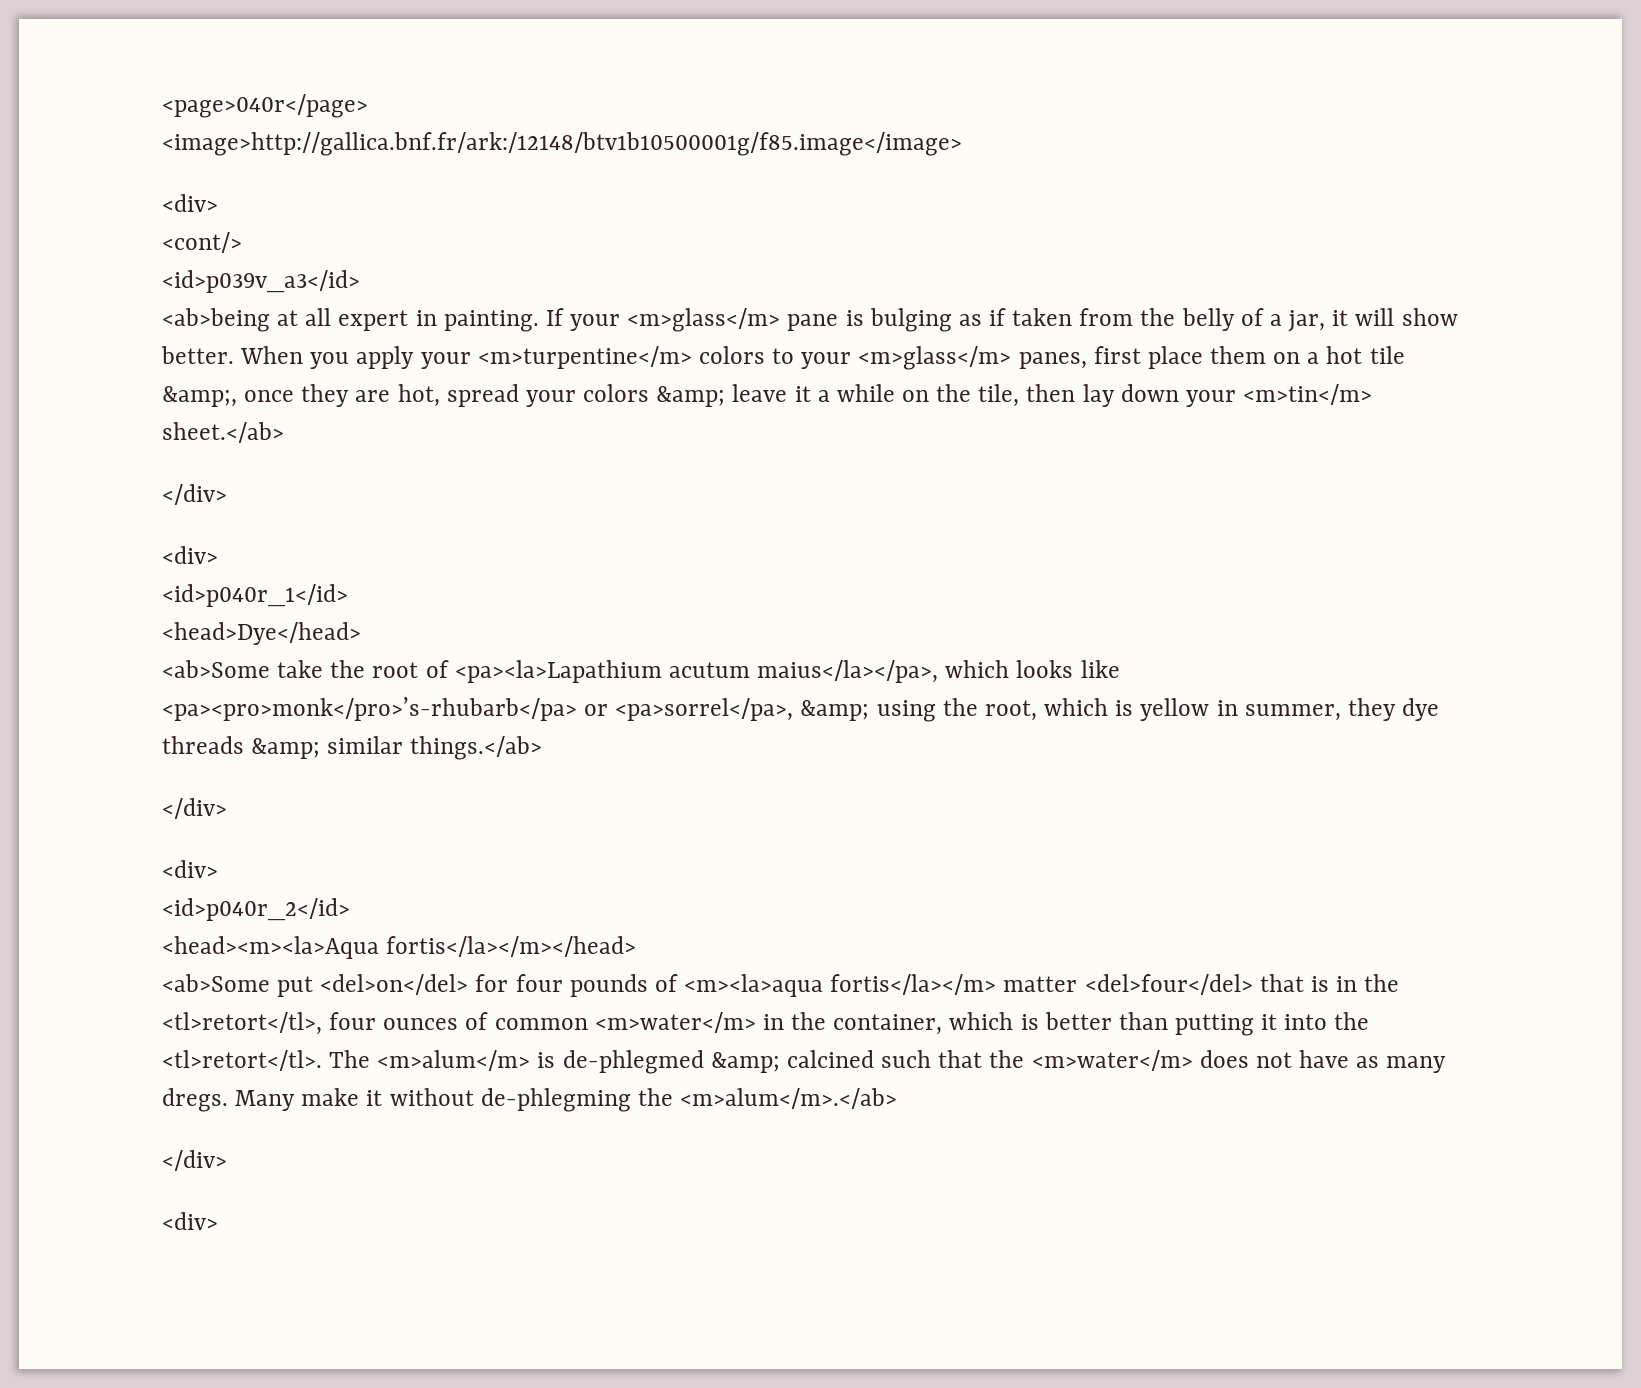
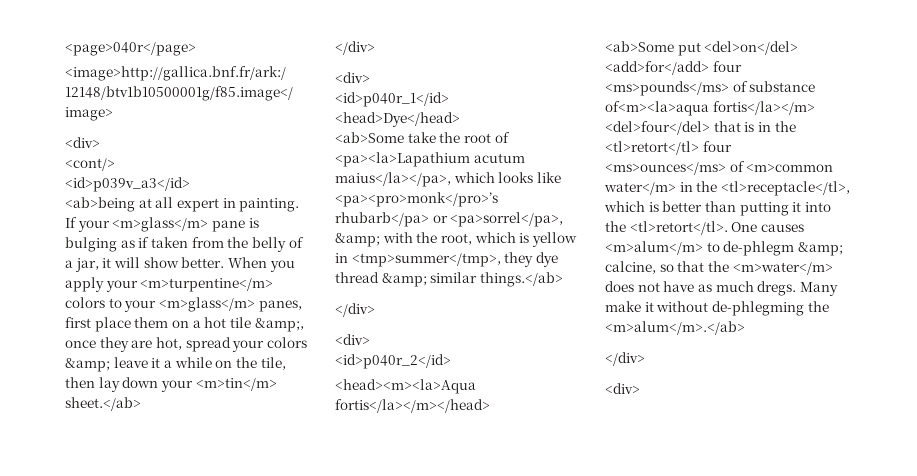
[162,697,577,721] <pa><pro>monk</pro>’s-rhubarb</pa> -> [335,192,498,207] [335,212,429,227] <pa><pro>monk</pro>’s rhubarb</pa>
[876,700,936,722] using -> [382,232,413,243] with
[1244,704,1341,721] summer, -> [351,253,501,267] <tmp>summer</tmp>,
[162,736,244,754] threads -> [335,272,379,283] thread
[475,974,1078,997] for four pounds of <m><la>aqua fortis</la></m> matter -> [605,61,742,75] [605,81,816,96] [605,101,815,116] <add>for</add> four <ms>pounds</ms> of substance of<m><la>aqua fortis</la></m>
[162,1012,943,1035] <tl>retort</tl>, four ounces of common <m>water</m> in the container, -> [605,141,732,155] [605,161,834,175] [604,181,850,196] <tl>retort</tl> four <ms>ounces</ms> of <m>common water</m> in the <tl>receptacle</tl>,
[329,1050,932,1074] The <m>alum</m> is de-phlegmed &amp; calcined such -> [731,222,804,232] [605,241,843,256] [605,261,674,274] One causes <m>alum</m> to de-phlegm &amp; calcine, so
[1386,1056,1447,1073] many -> [715,281,754,292] much

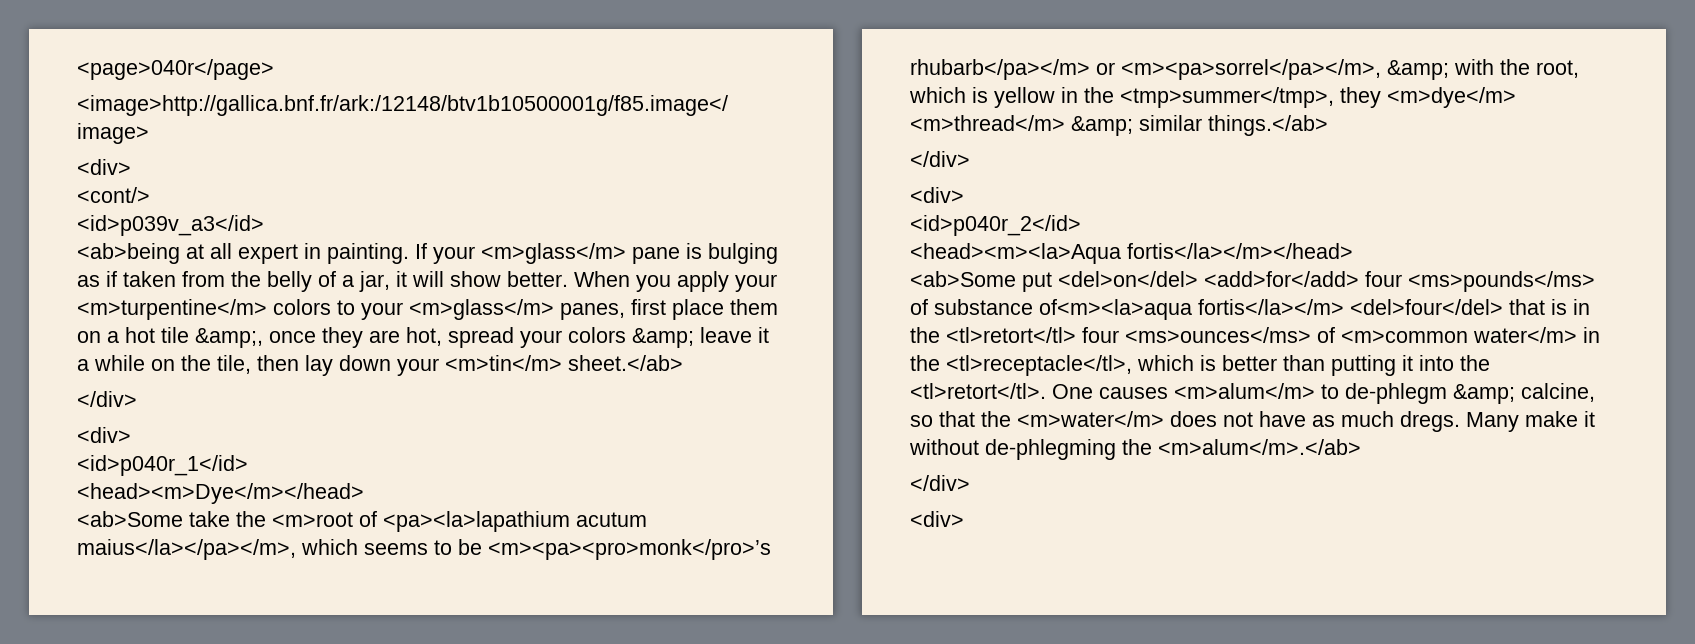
[335,112,460,127] <head>Dye</head> -> [77,483,364,504] <head><m>Dye</m></head>
[463,132,510,143] [335,152,525,167] [335,172,561,187] [335,192,498,207] [335,212,564,227] root of <pa><la>Lapathium acutum maius</la></pa>, which looks like <pa><pro>monk</pro>’s rhubarb</pa> or <pa>sorrel</pa>, -> [272,511,647,532] [77,539,771,560] [910,59,1381,80] <m>root of <pa><la>lapathium acutum maius</la></pa></m>, which seems to be <m><pa><pro>monk</pro>’s rhubarb</pa></m> or <m><pa>sorrel</pa></m>,
(348, 258) none -> [1084,87,1114,103] the
[535,252,558,267] [335,272,379,283] dye thread -> [1387,87,1516,108] [910,115,1065,131] <m>dye</m> <m>thread</m>

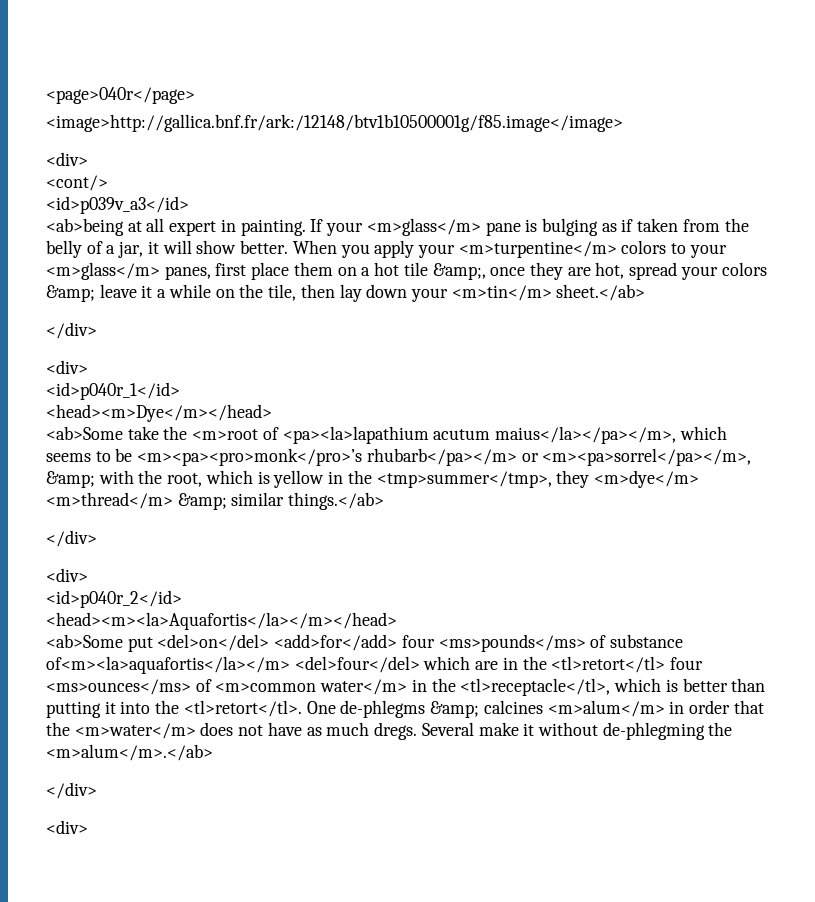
[910,243,1353,264] <head><m><la>Aqua fortis</la></m></head> -> [46,612,397,630] <head><m><la>Aquafortis</la></m></head>
[1039,299,1567,320] of<m><la>aqua fortis</la></m> <del>four</del> that is -> [46,656,499,674] of<m><la>aquafortis</la></m> <del>four</del> which are
[1099,383,1595,404] [910,415,933,427] causes <m>alum</m> to de-phlegm &amp; calcine, so -> [340,700,730,718] de-phlegms &amp; calcines <m>alum</m> in order
[1466,412,1519,432] Many -> [421,722,474,736] Several

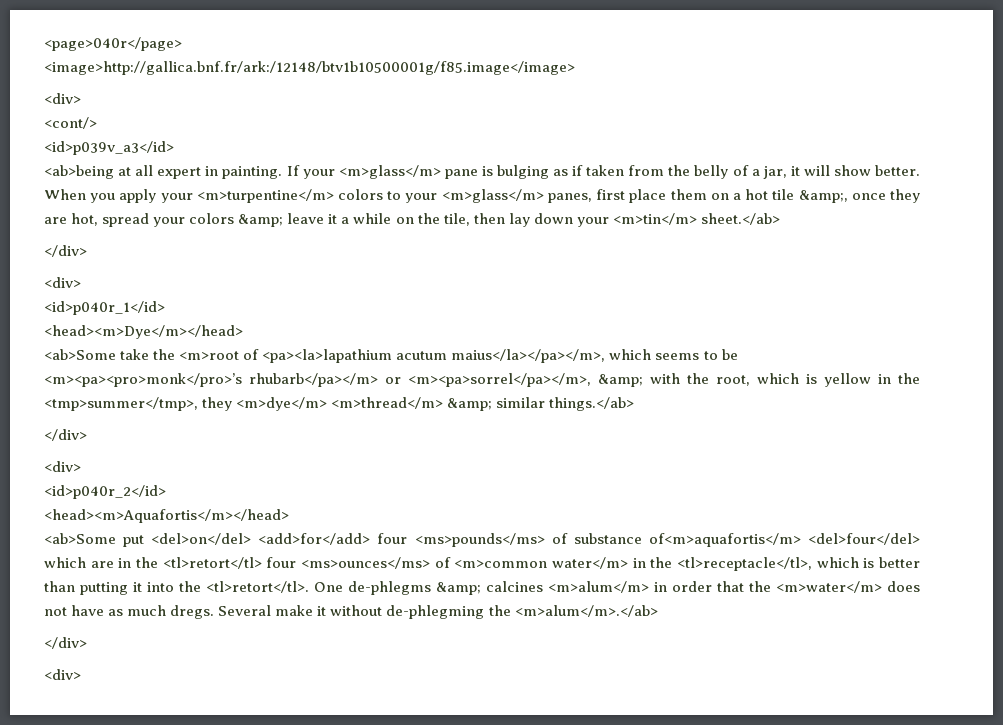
[46,612,397,630] <head><m><la>Aquafortis</la></m></head> -> [44,509,289,523] <head><m>Aquafortis</m></head>
[46,656,290,674] of<m><la>aquafortis</la></m> -> [648,533,801,547] of<m>aquafortis</m>

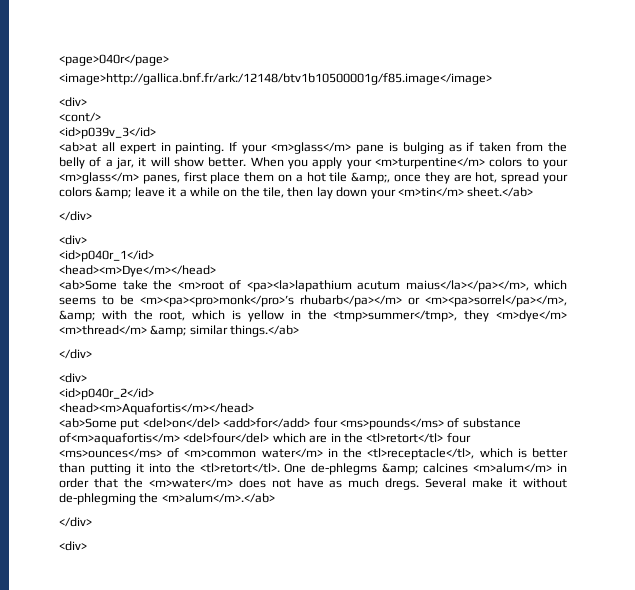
[44,141,174,155] [44,165,132,179] <id>p039v_a3</id> // <ab>being at -> [59,127,156,139] [59,142,97,152] <id>p039v_3</id> // <ab>at

